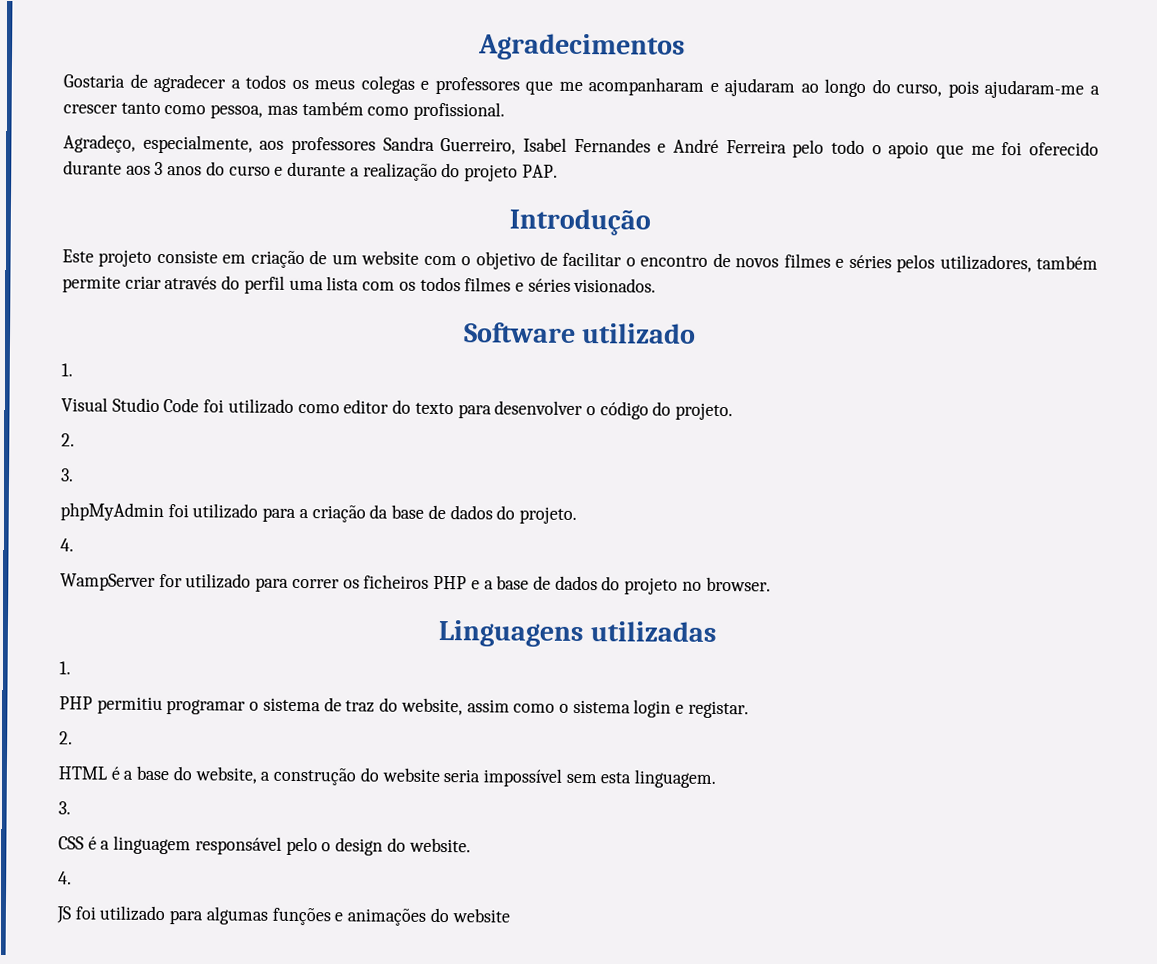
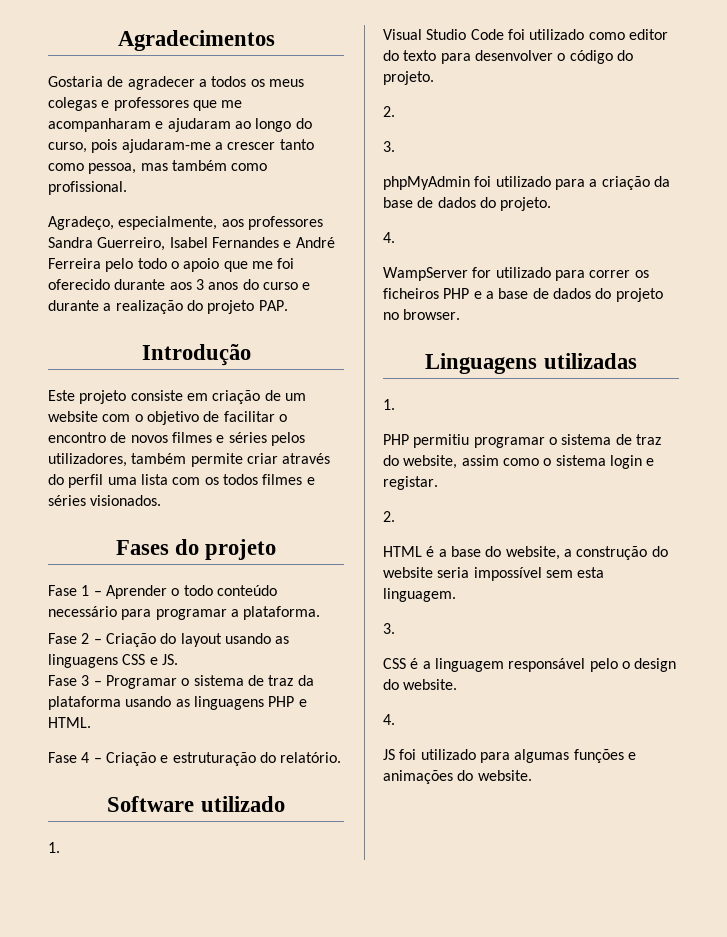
(657, 285) none -> [115,539,277,560] [48,585,277,599] [48,606,321,620] [48,633,290,647] [48,654,178,668] [48,675,314,689] [48,696,307,710] [48,717,91,728] [48,752,342,766] // Fases do projeto // Fase 1 – Aprender o todo conteúdo necessário para programar a plataforma. // Fase 2 – Criação do layout usando as linguagens CSS e JS. // Fase 3 – Programar o sistema de traz da plataforma usando as linguagens PHP e HTML. // Fase 4 – Criação e estruturação do relatório.
[451,908,510,923] website -> [477,770,532,781] website.

